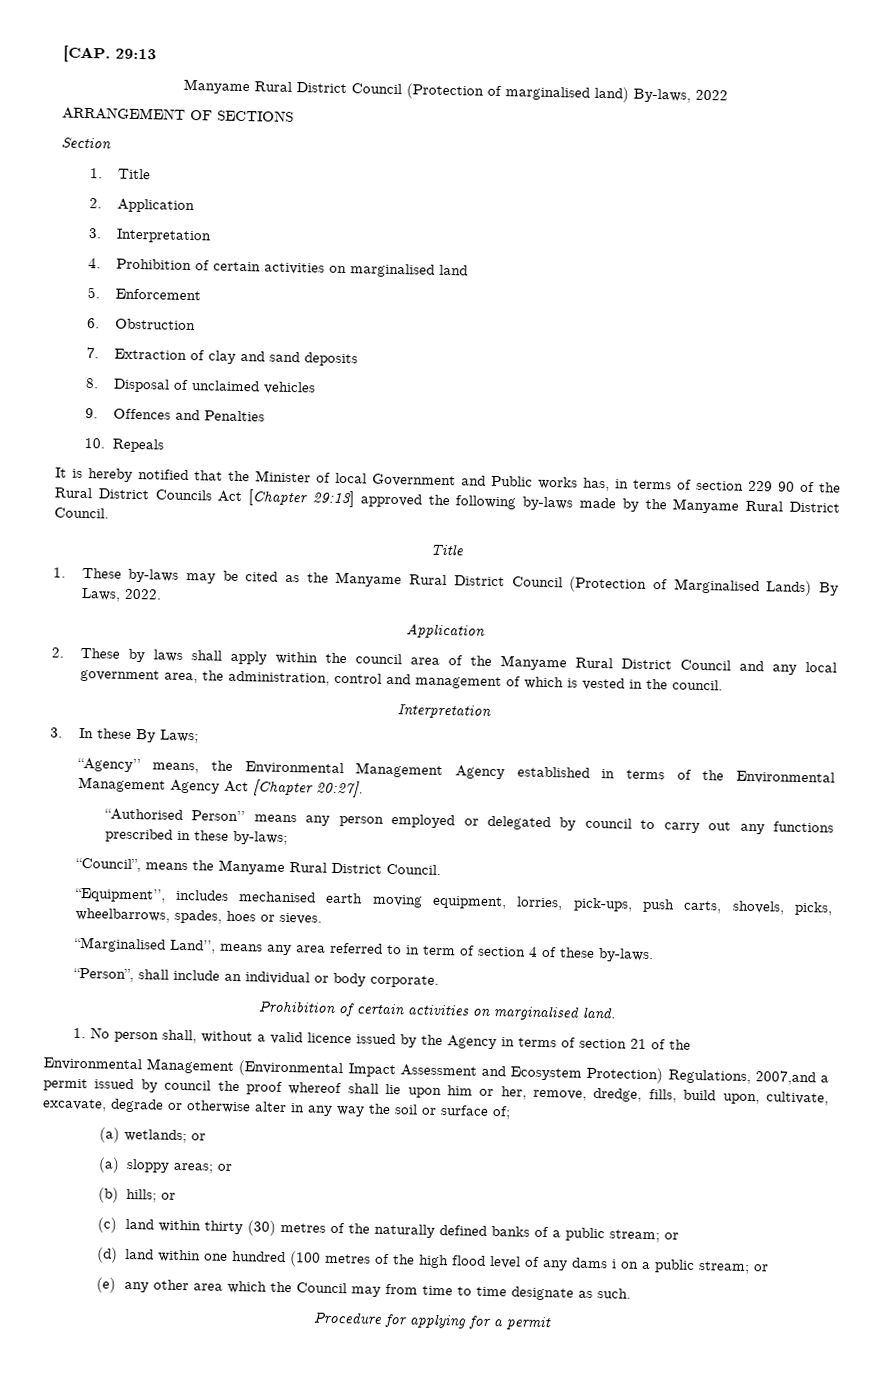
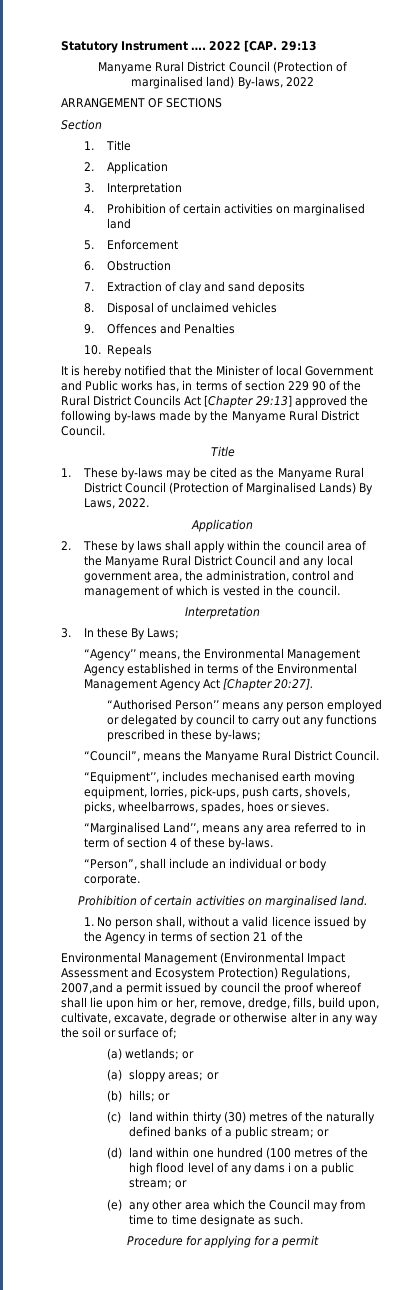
(63, 54) none -> [61,41,242,53] Statutory Instrument …. 2022

